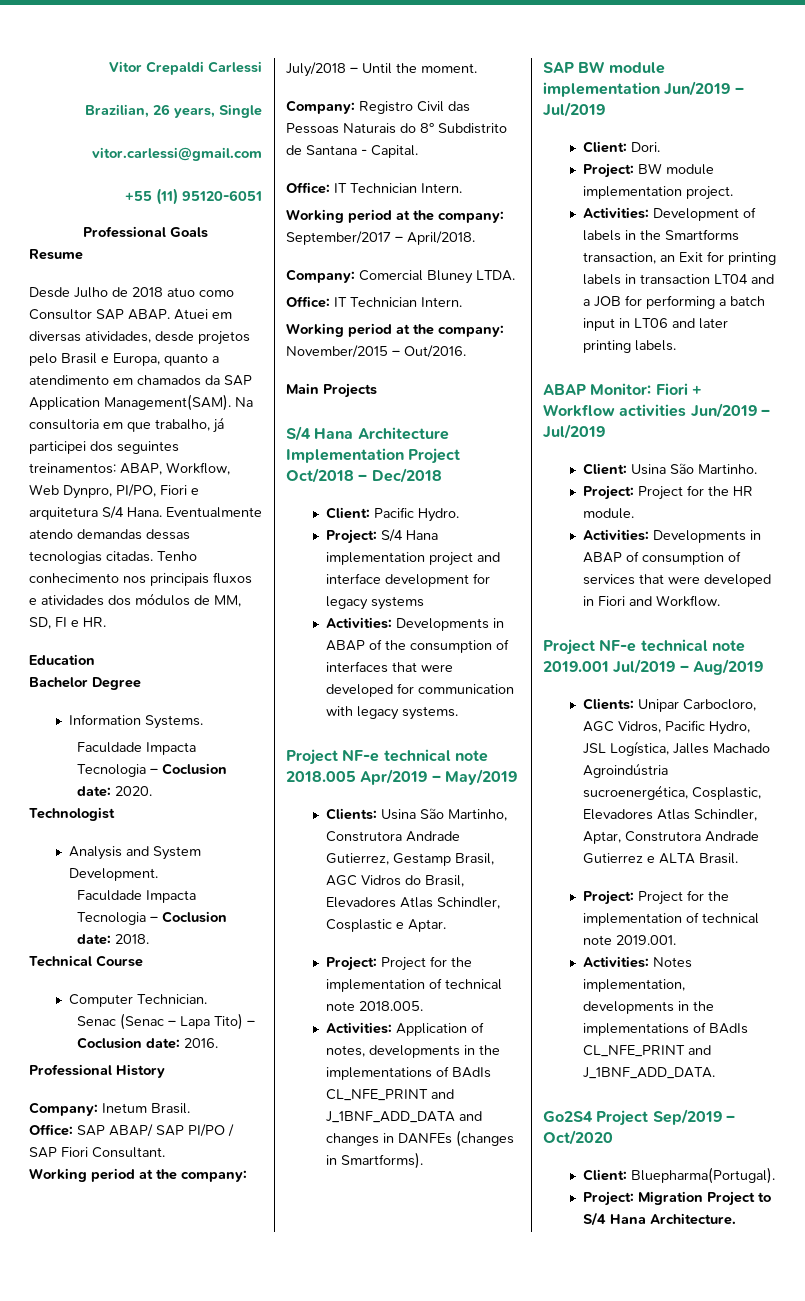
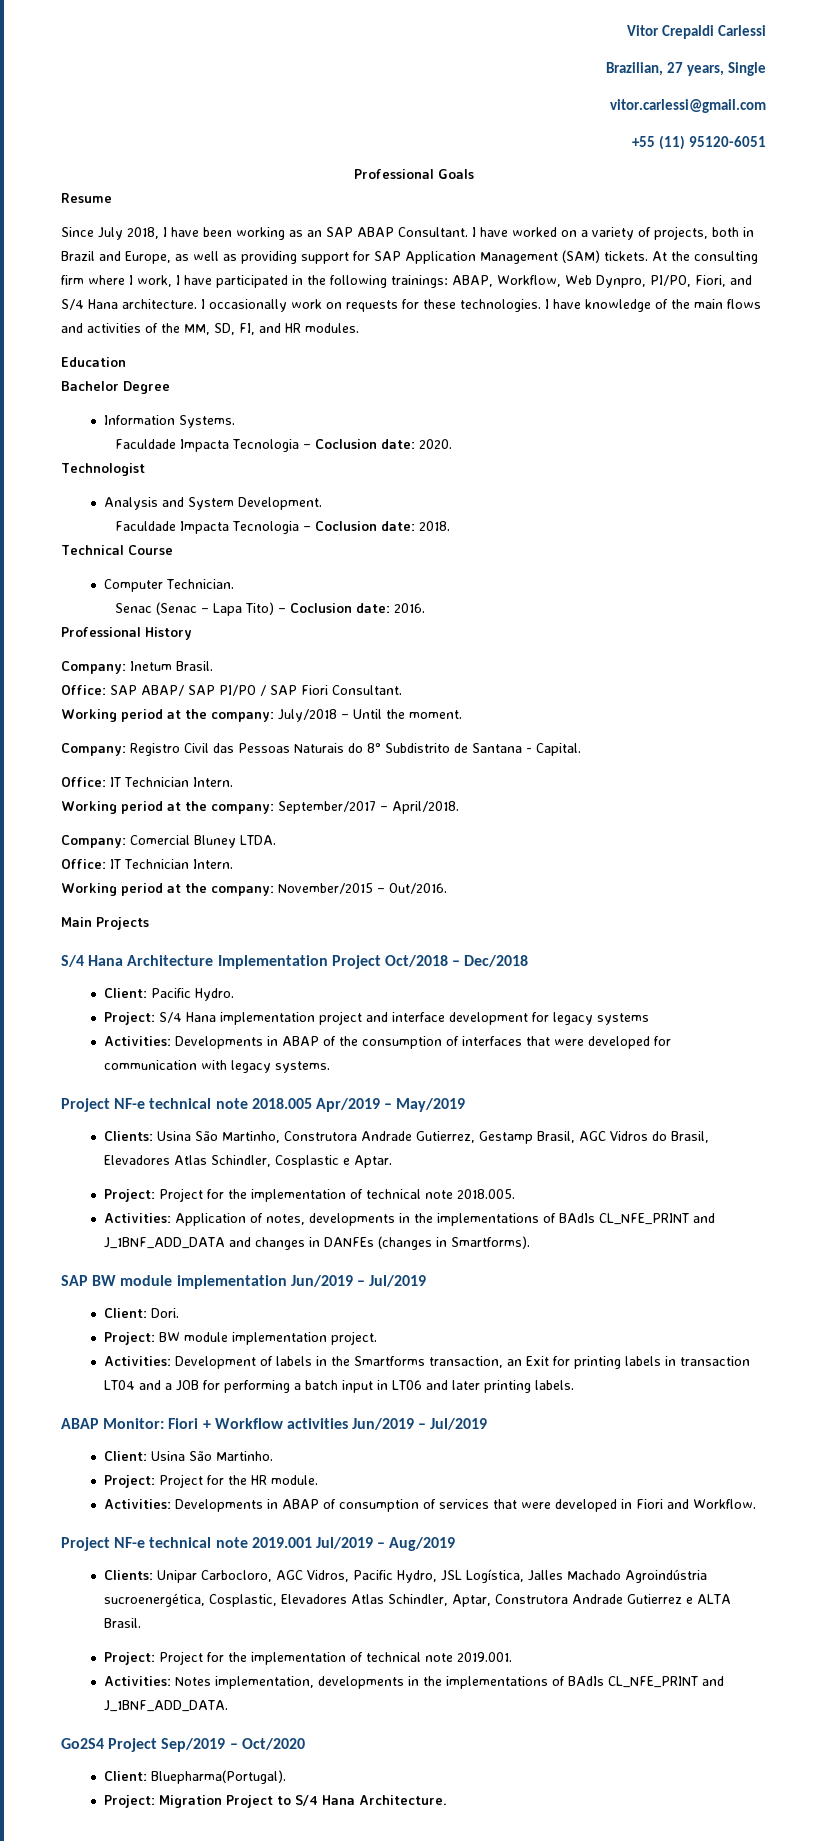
[153,104,170,115] 26 -> [667,62,684,73] 27
[29,287,234,298] [29,309,232,320] [29,331,250,345] [29,353,219,366] [29,375,252,386] [29,394,253,411] [29,417,224,433] [29,441,179,454] [29,463,116,474] Desde Julho de 2018 atuo como Consultor SAP ABAP. Atuei em diversas atividades, desde projetos pelo Brasil e Europa, quanto a atendimento em chamados da SAP Application Management(SAM). Na consultoria em que trabalho, já participei dos seguintes treinamentos: -> [61,226,754,240] [61,250,758,264] [61,275,448,288] Since July 2018, I have been working as an SAP ABAP Consultant. I have worked on a variety of projects, both in Brazil and Europe, as well as providing support for SAP Application Management (SAM) tickets. At the consulting firm where I work, I have participated in the following trainings:
[160,485,199,495] [29,506,262,520] [29,529,190,540] [29,551,197,564] [29,572,252,586] [29,593,241,607] [29,617,106,629] Fiori e arquitetura S/4 Hana. Eventualmente atendo demandas dessas tecnologias citadas. Tenho conhecimento nos principais fluxos e atividades dos módulos de MM, SD, FI e HR. -> [695,275,752,287] [61,299,761,312] [61,323,359,335] Fiori, and S/4 Hana architecture. I occasionally work on requests for these technologies. I have knowledge of the main flows and activities of the MM, SD, FI, and HR modules.

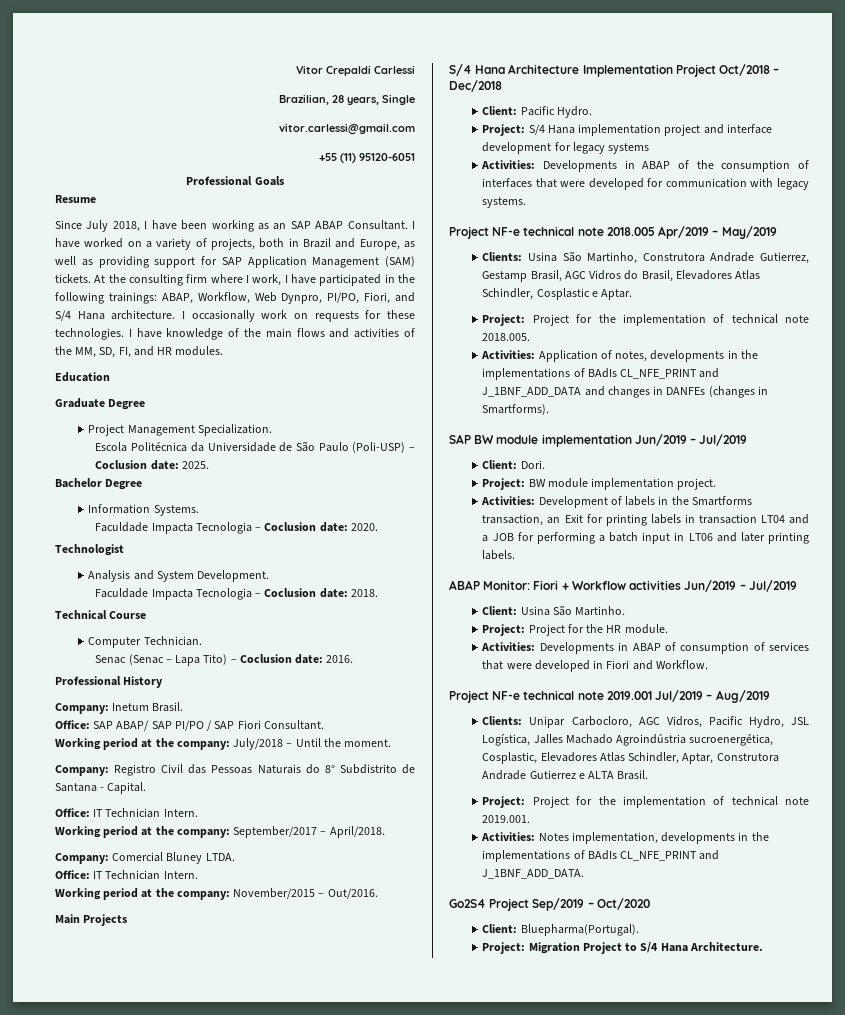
[667,62,684,73] 27 -> [332,95,344,103] 28
(126, 362) none -> [55,398,146,410] [88,424,272,436] [95,441,415,453] [95,460,209,470] // Graduate Degree // Project Management Specialization. // Escola Politécnica da Universidade de São Paulo (Poli-USP) – Coclusion date: 2025.

